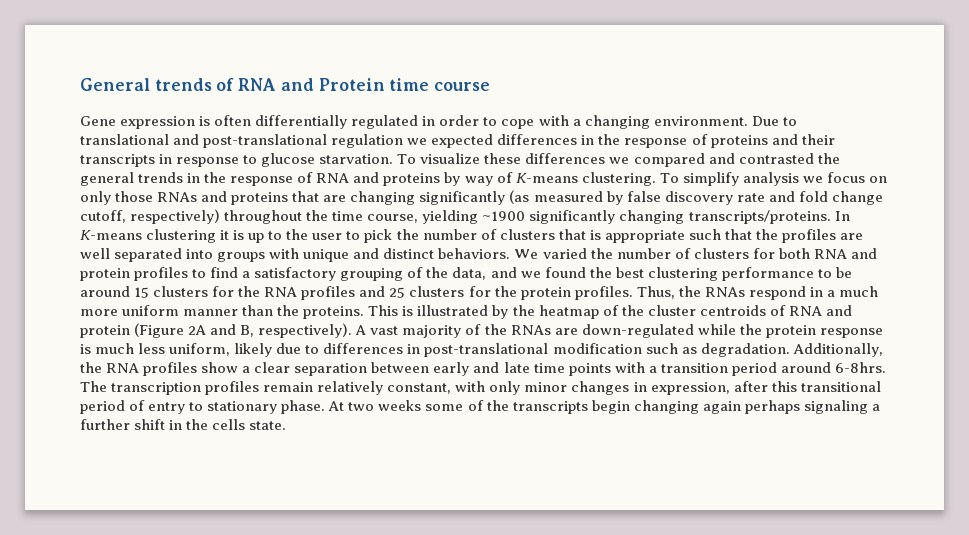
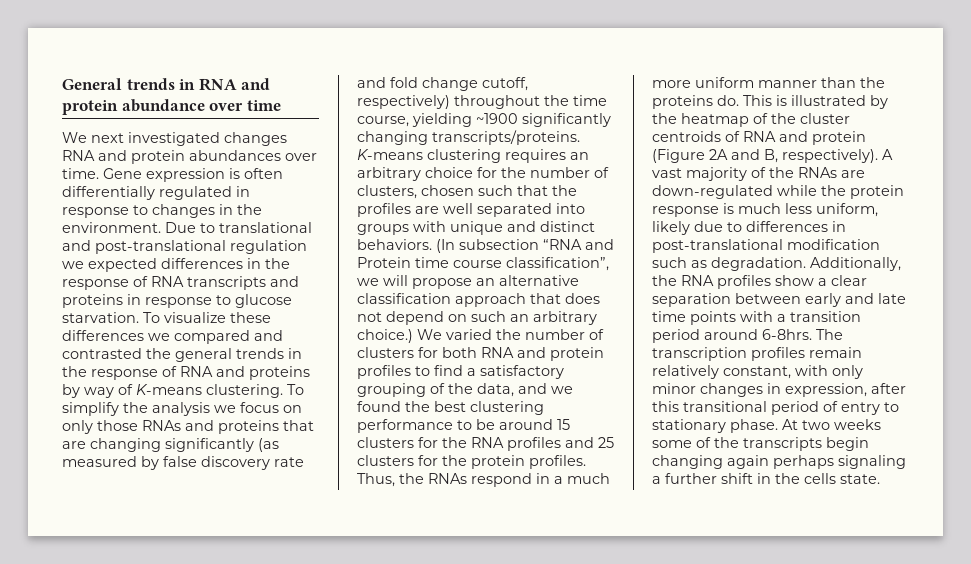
[216,78,491,91] of RNA and Protein time course // -> [179,78,271,91] [62,99,281,115] [62,132,287,146] [62,150,317,164] [62,168,99,179] in RNA and protein abundance over time // We next investigated changes RNA and protein abundances over time.
[439,115,650,129] order to cope with a changing -> [62,204,262,218] response to changes in the
[710,134,835,148] [80,154,155,167] proteins and their transcripts -> [151,276,299,290] [62,294,123,308] RNA transcripts and proteins
(739, 179) none -> [123,402,148,413] the
[834,211,850,221] In -> (580, 137) none
[220,229,685,243] it is up to the user to pick the number of clusters that is appropriate -> [505,149,589,163] [357,167,609,181] [357,185,474,199] requires an arbitrary choice for the number of clusters, chosen
(511, 253) none -> [436,239,614,253] [357,257,609,271] [357,275,579,289] [357,293,600,307] [357,311,597,325] [357,329,413,343] (In subsection “RNA and Protein time course classification”, we will propose an alternative classification approach that does not depend on such an arbitrary choice.)
[303,306,365,319] proteins. -> [652,95,739,109] proteins do.

